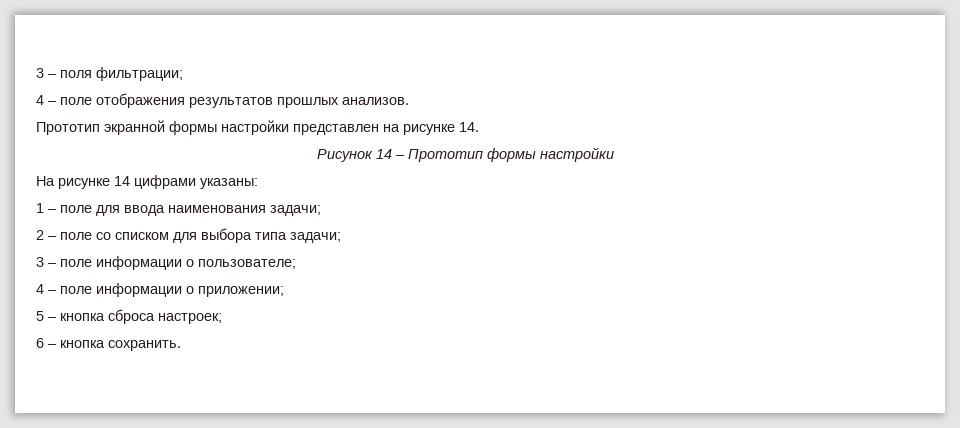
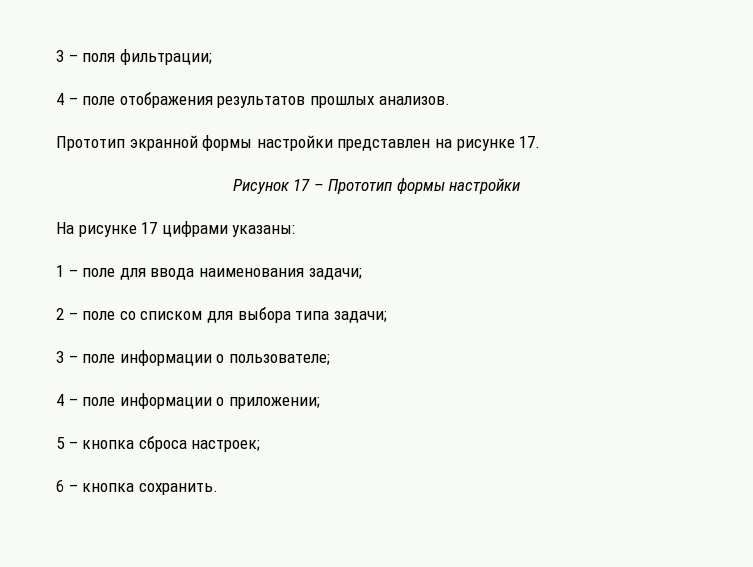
[459,122,479,132] 14. -> [519,136,541,148] 17.
[376,149,392,159] 14 -> [293,179,311,191] 17
[114,176,130,186] 14 -> [141,222,158,234] 17

